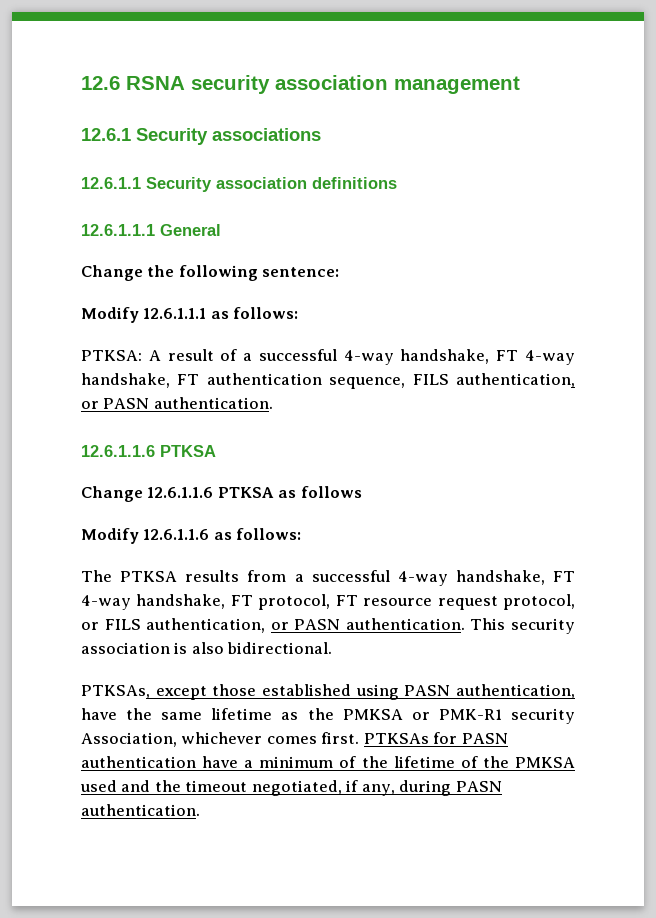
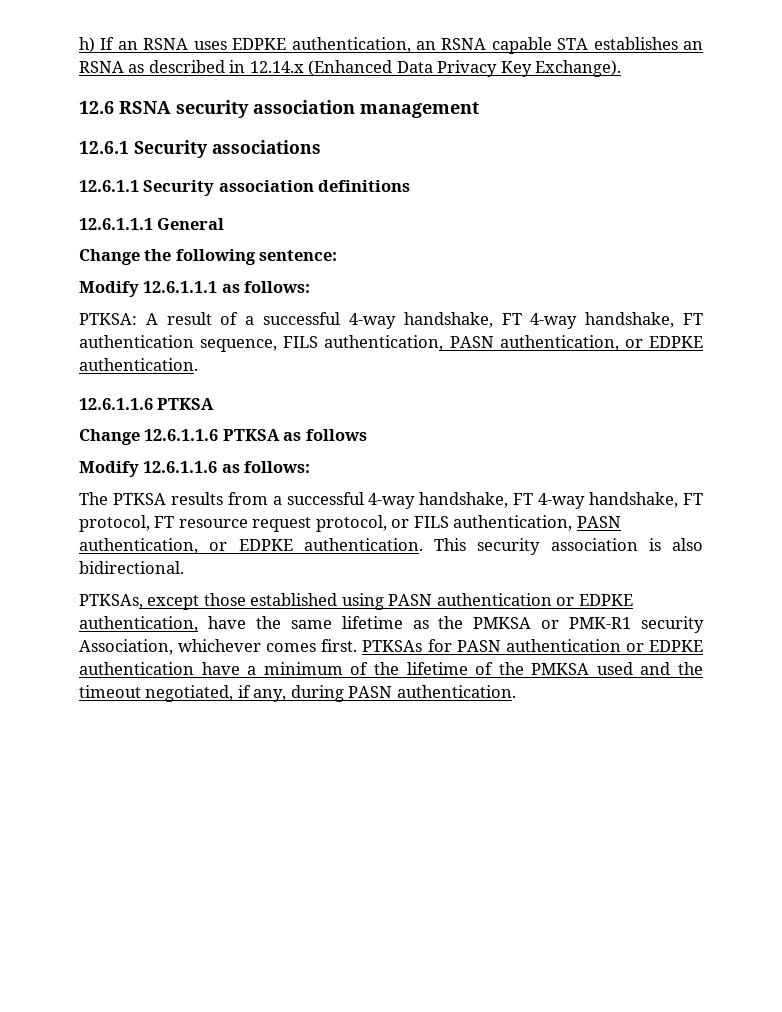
(81, 83) none -> [79,37,703,54] [79,60,622,77] h) If an RSNA uses EDPKE authentication, an RSNA capable STA establishes an RSNA as described in 12.14.x (Enhanced Data Privacy Key Exchange). //
[81,398,150,409] or PASN -> [449,335,703,351] PASN authentication, or EDPKE
[270,619,341,630] or PASN -> [576,516,621,528] [79,538,293,554] PASN authentication, or EDPKE
(451, 690) none -> [436,593,633,606] authentication or EDPKE
(196, 762) none -> [625,640,703,652] [79,662,194,675] or EDPKE authentication

